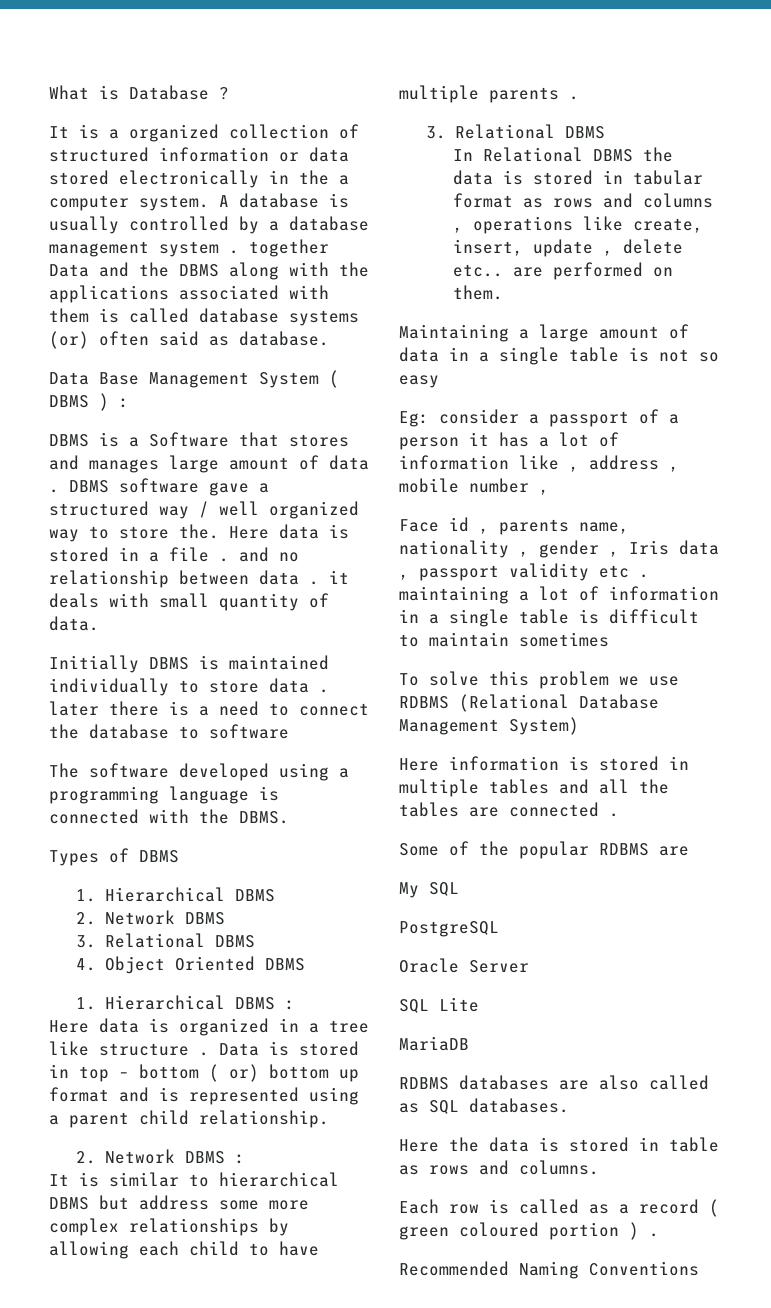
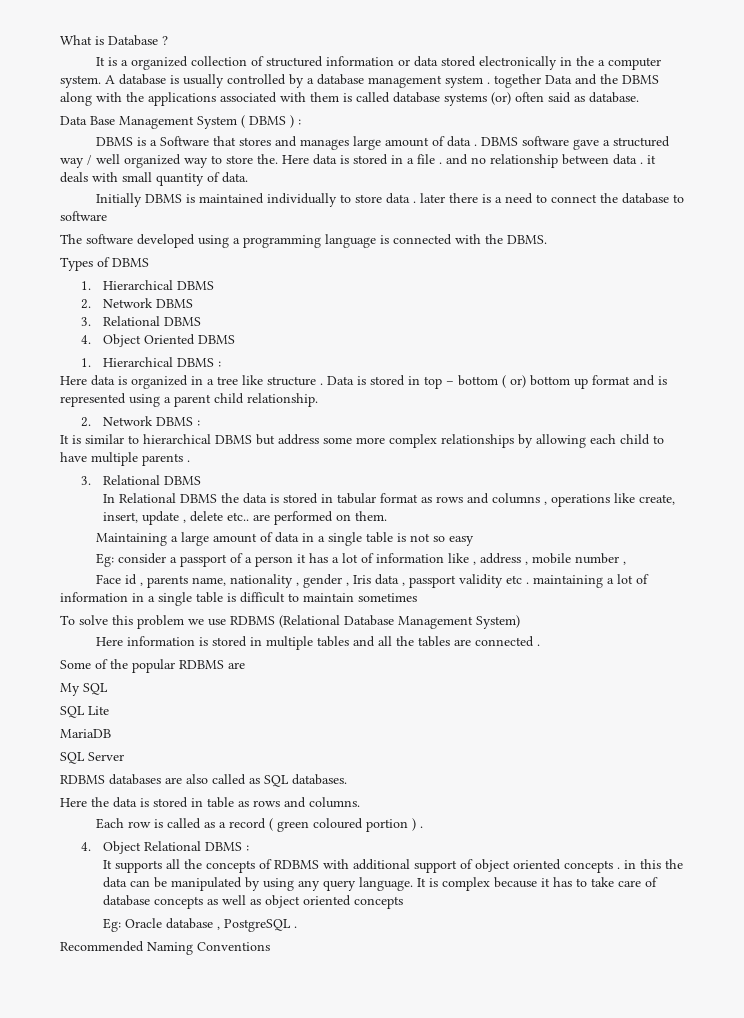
[399,921,499,937] [399,958,529,973] // PostgreSQL // Oracle Server -> (108, 689) none
(469, 1043) none -> [60,752,124,764] // SQL Server
(659, 1235) none -> [81,841,249,854] [102,859,683,873] [102,877,658,891] [102,895,403,909] [102,918,297,932] // 4. Object Relational DBMS : // It supports all the concepts of RDBMS with additional support of object oriented concepts . in this the data can be manipulated by using any query language. It is complex because it has to take care of database concepts as well as object oriented concepts // Eg: Oracle database , PostgreSQL .

